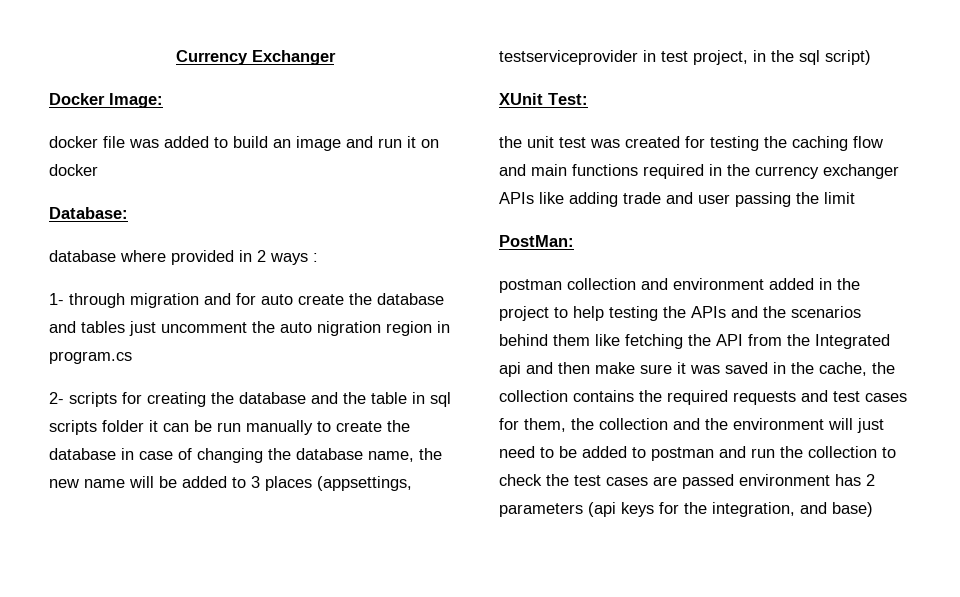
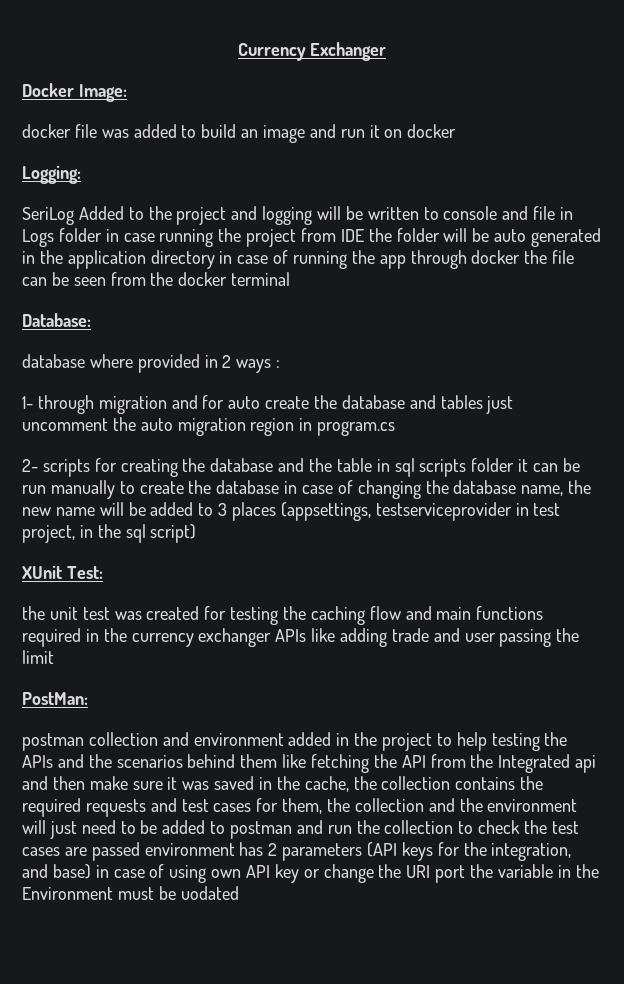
(98, 170) none -> [22,165,81,184] [22,206,574,225] [22,228,602,247] [22,250,575,269] [22,272,291,286] // Logging: // SeriLog Added to the project and logging will be written to console and file in Logs folder in case running the project from IDE the folder will be auto generated in the application directory in case of running the app through docker the file can be seen from the docker terminal
[317,321,381,336] nigration -> [177,418,246,436] migration
[588,502,616,517] (api -> [367,842,398,857] (API
(873, 509) none -> [95,864,599,883] [22,886,239,900] in case of using own API key or change the URI port the variable in the Environment must be uodated

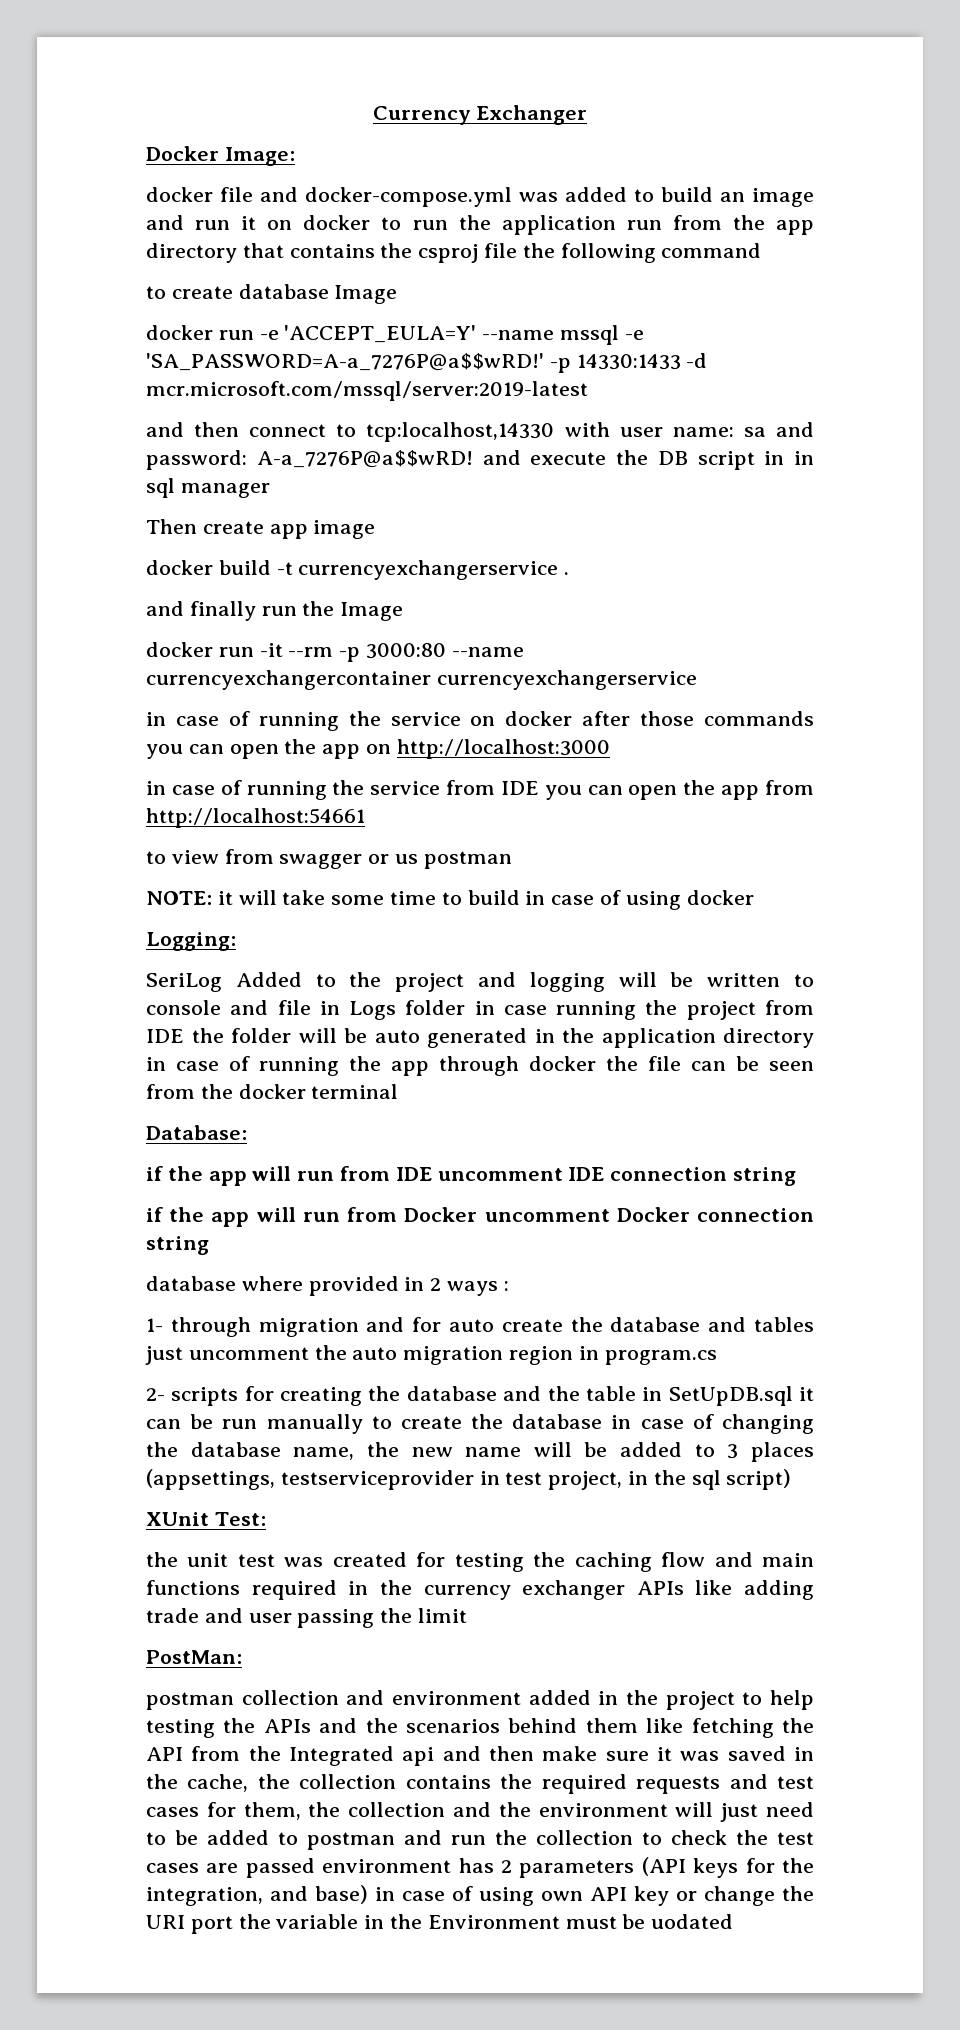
(97, 131) none -> [260,187,512,207] and docker-compose.yml
(457, 131) none -> [381,215,815,235] [146,243,762,263] [146,284,398,304] [146,325,644,345] [146,353,708,373] [146,381,588,401] [146,422,814,442] [146,450,814,470] [146,478,270,498] [146,519,376,539] [146,560,570,580] [146,601,404,621] [146,642,524,662] [146,670,697,690] [146,711,814,731] [146,739,610,759] [146,780,814,800] [146,808,365,828] [146,849,512,869] [146,890,754,910] to run the application run from the app directory that contains the csproj file the following command // to create database Image // docker run -e 'ACCEPT_EULA=Y' --name mssql -e 'SA_PASSWORD=A-a_7276P@a$$wRD!' -p 14330:1433 -d mcr.microsoft.com/mssql/server:2019-latest // and then connect to tcp:localhost,14330 with user name: sa and password: A-a_7276P@a$$wRD! and execute the DB script in in sql manager // Then create app image // docker build -t currencyexchangerservice . // and finally run the Image // docker run -it --rm -p 3000:80 --name currencyexchangercontainer currencyexchangerservice // in case of running the service on docker after those commands you can open the app on http://localhost:3000 // in case of running the service from IDE you can open the app from http://localhost:54661 // to view from swagger or us postman // NOTE: it will take some time to build in case of using docker
(91, 320) none -> [146,1166,797,1186] [146,1207,814,1227] [146,1236,209,1255] // if the app will run from IDE uncomment IDE connection string // if the app will run from Docker uncomment Docker connection string
[394,458,515,477] sql scripts folder -> [668,1386,793,1406] SetUpDB.sql

